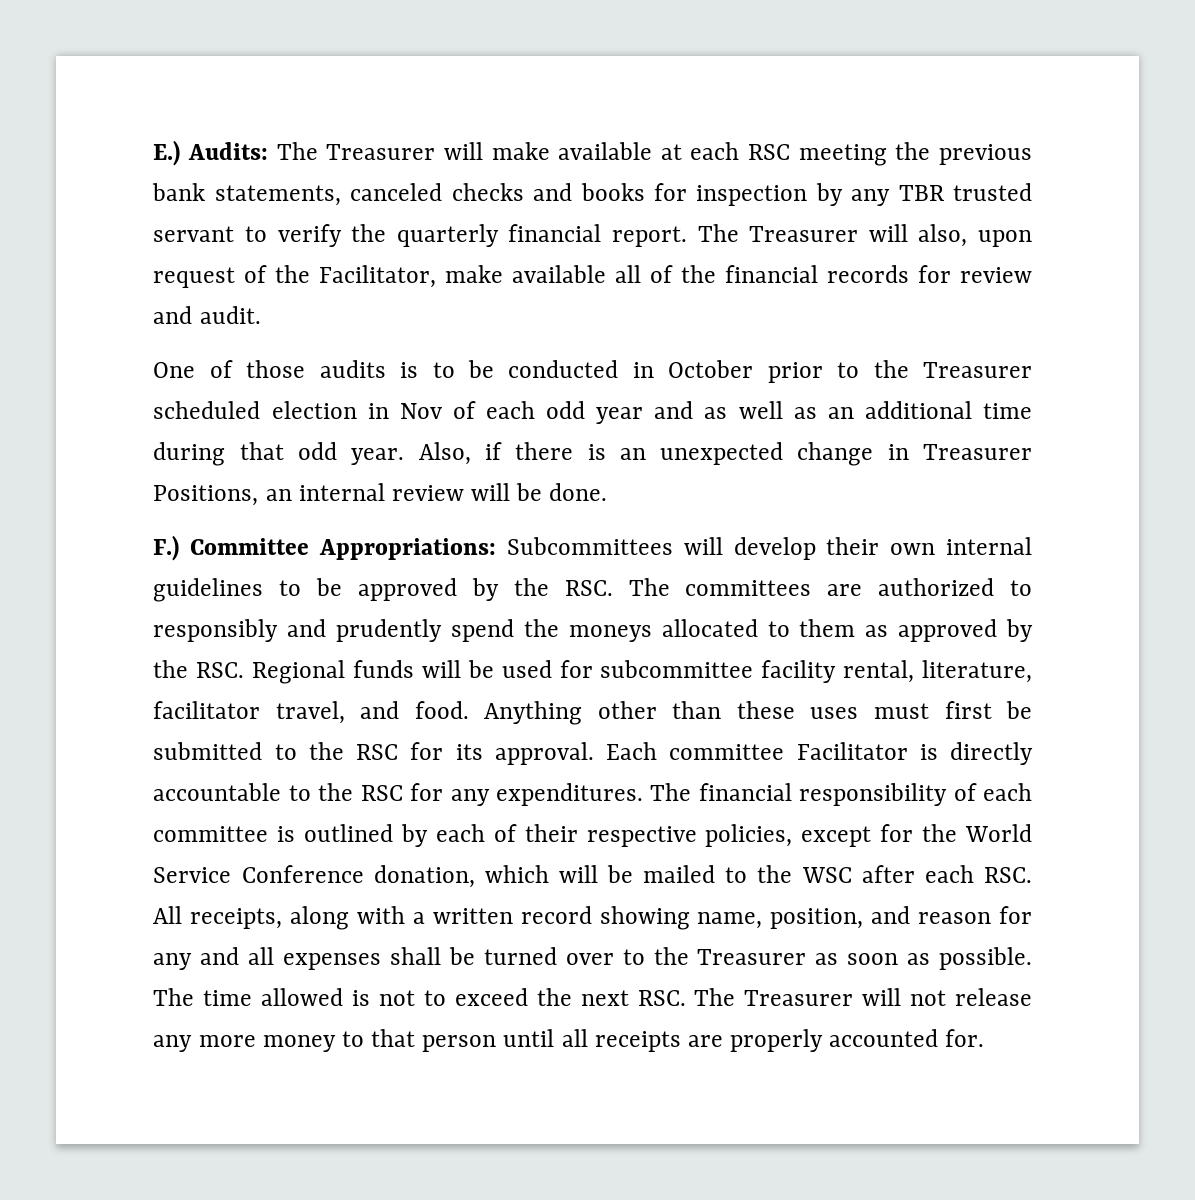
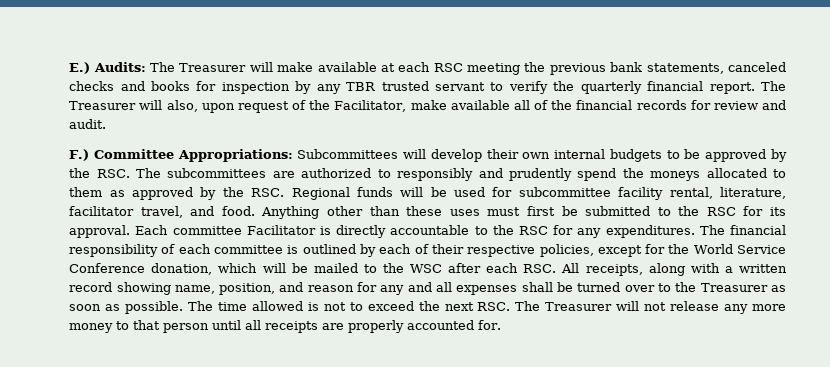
[153,360,1032,383] [153,401,1033,424] [153,442,1032,466] [153,483,608,506] // One of those audits is to be conducted in October prior to the Treasurer scheduled election in Nov of each odd year and as well as an additional time during that odd year. Also, if there is an unexpected change in Treasurer Positions, an internal review will be done. -> (107, 124) none
[153,578,264,602] guidelines -> [609,149,662,162] budgets
[685,580,812,596] committees -> [167,168,267,178] subcommittees

